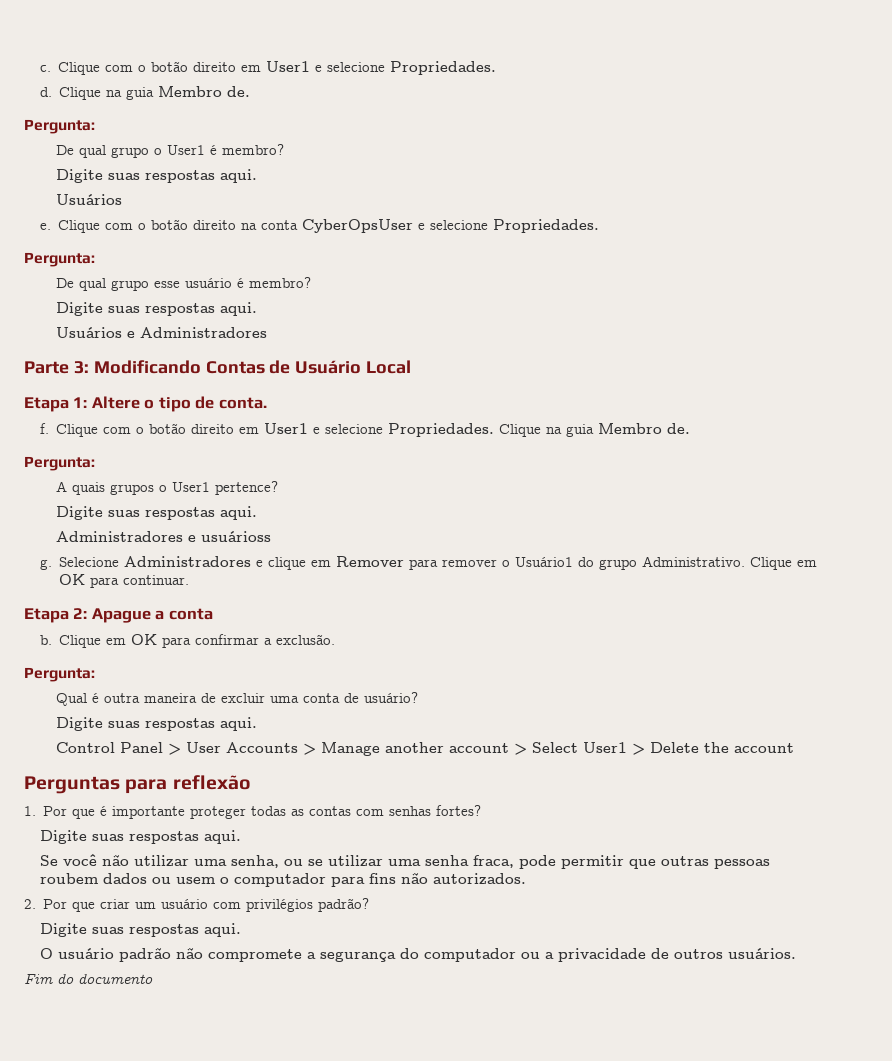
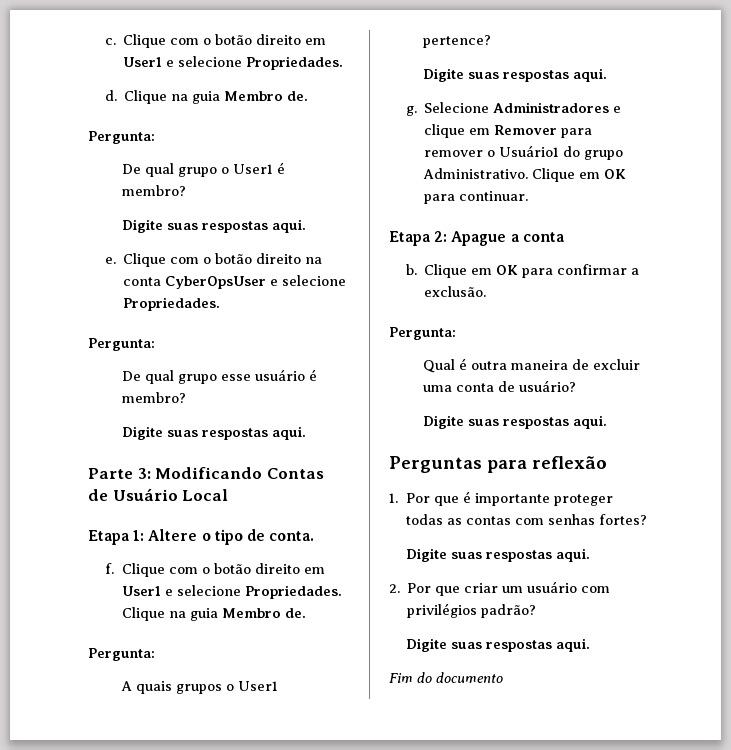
[56,194,123,205] // Usuários -> (306, 226) none
[56,327,268,338] // Usuários e Administradores -> (306, 433) none
[56,531,272,542] // Administradores e usuárioss -> (607, 75) none
[56,742,795,756] // Control Panel > User Accounts > Manage another account > Select User1 > Delete the account -> (607, 422) none
[40,854,771,869] [40,872,527,887] // Se você não utilizar uma senha, ou se utilizar uma senha fraca, pode permitir que outras pessoas roubem dados ou usem o computador para fins não autorizados. -> (590, 555) none
[40,947,797,962] // O usuário padrão não compromete a segurança do computador ou a privacidade de outros usuários. -> (590, 645) none

